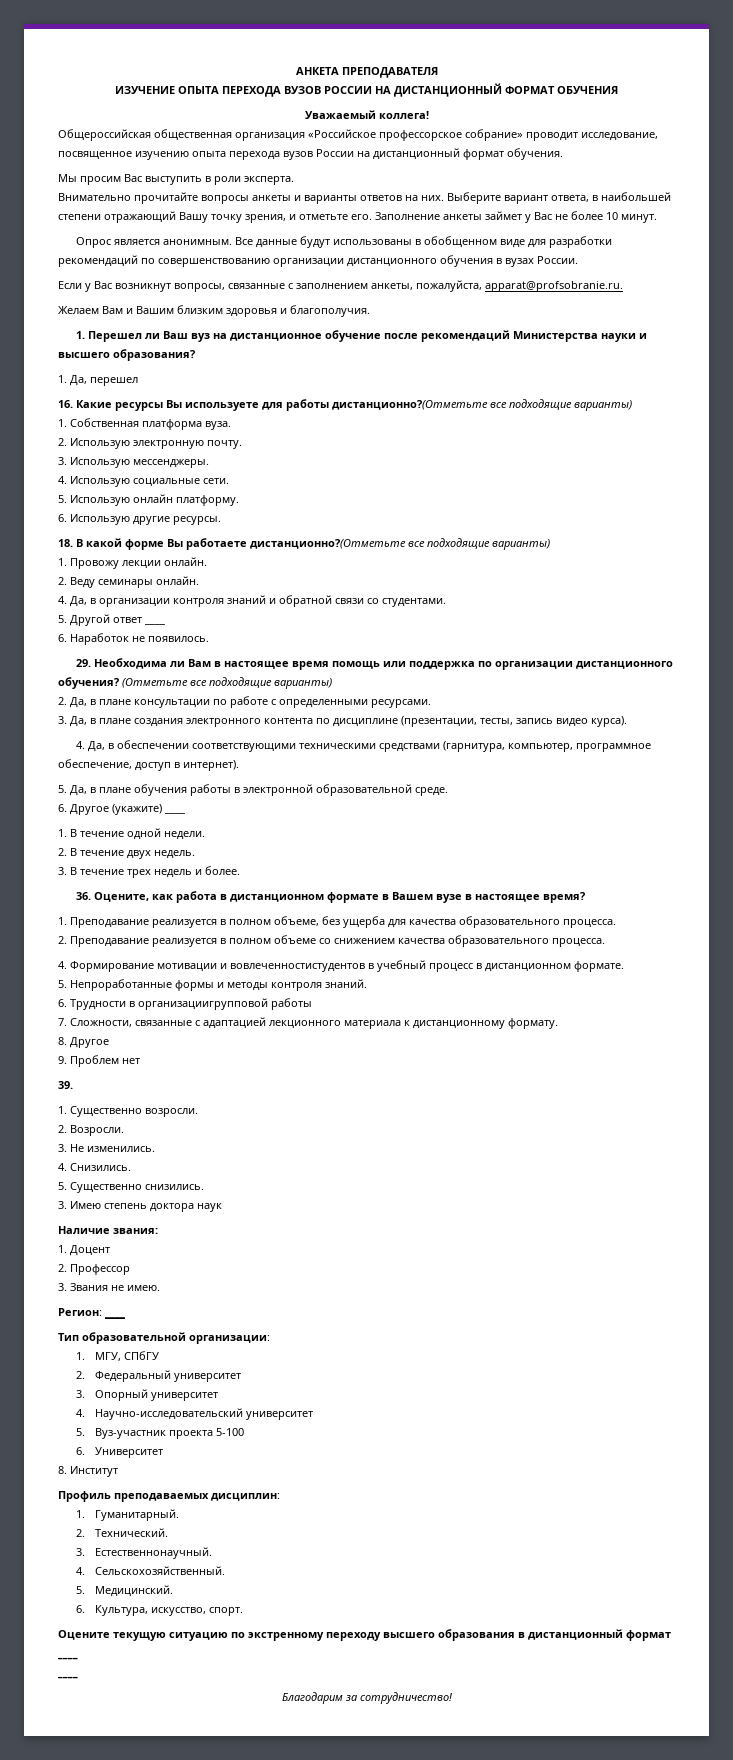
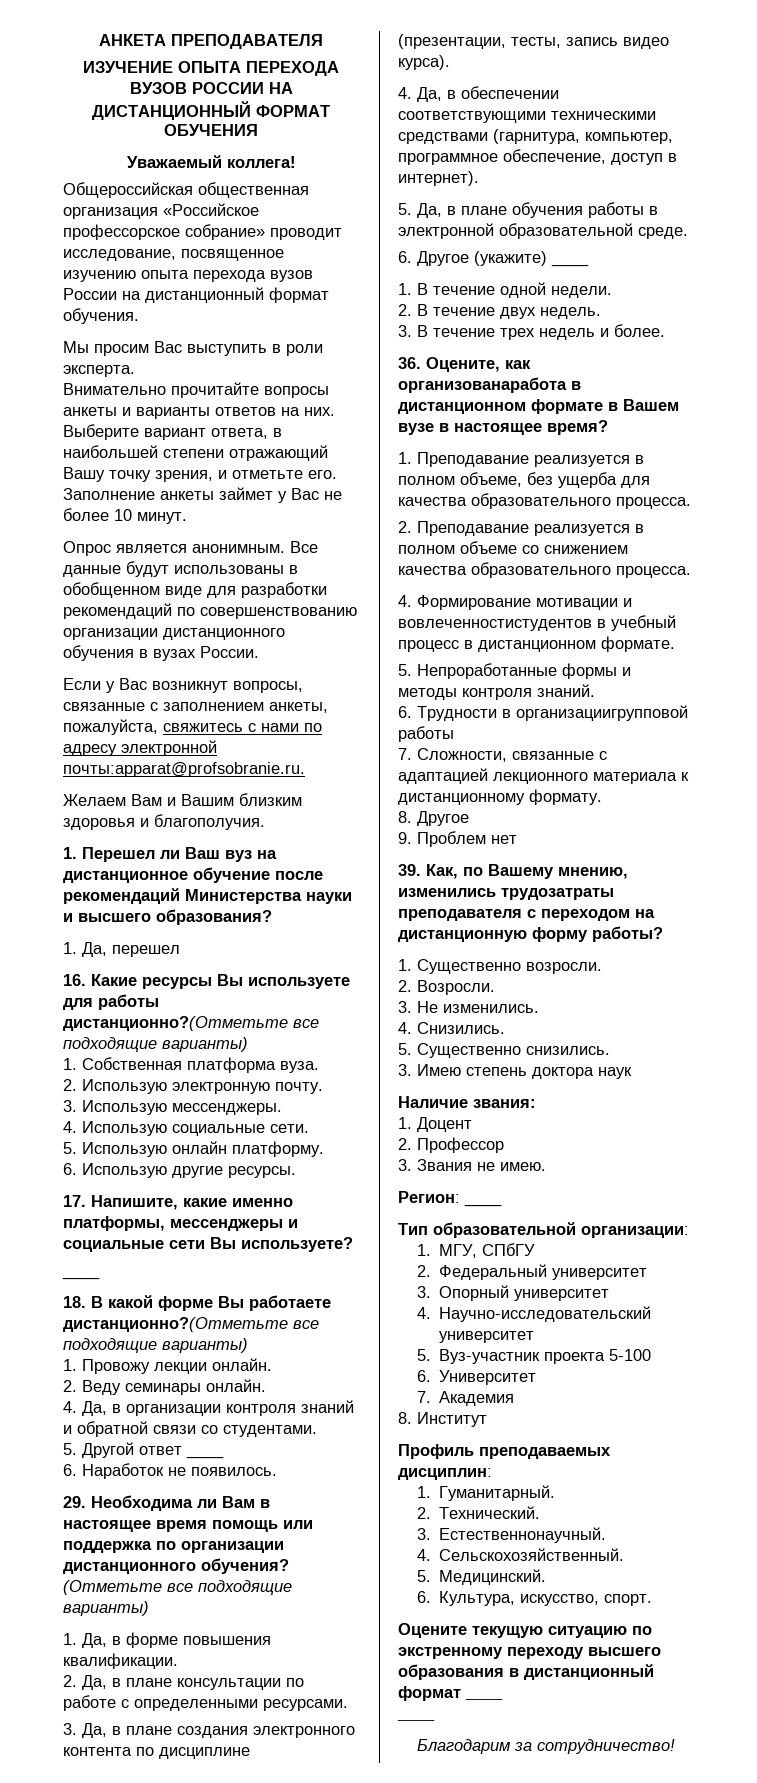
[485,281,623,292] apparat@profsobranie.ru. -> [163,723,322,732] [63,740,217,756] [63,762,305,777] свяжитесь с нами по адресу электронной почты:apparat@profsobranie.ru.
(221, 520) none -> [63,1195,293,1210] [63,1216,298,1231] [63,1237,353,1252] [62,1276,100,1280] // 17. Напишите, какие именно платформы, мессенджеры и социальные сети Вы используете? // ____
(332, 683) none -> [63,1632,271,1648] [63,1653,178,1669] // 1. Да, в форме повышения квалификации.
[175,891,217,903] работа -> [398,377,567,393] организованаработа
(73, 1085) none -> [426,864,628,879] [398,888,614,900] [398,909,655,921] [398,926,663,942] Как, по Вашему мнению, изменились трудозатраты преподавателя с переходом на дистанционную форму работы?
(163, 1452) none -> [416,1391,515,1406] // 7. Академия

